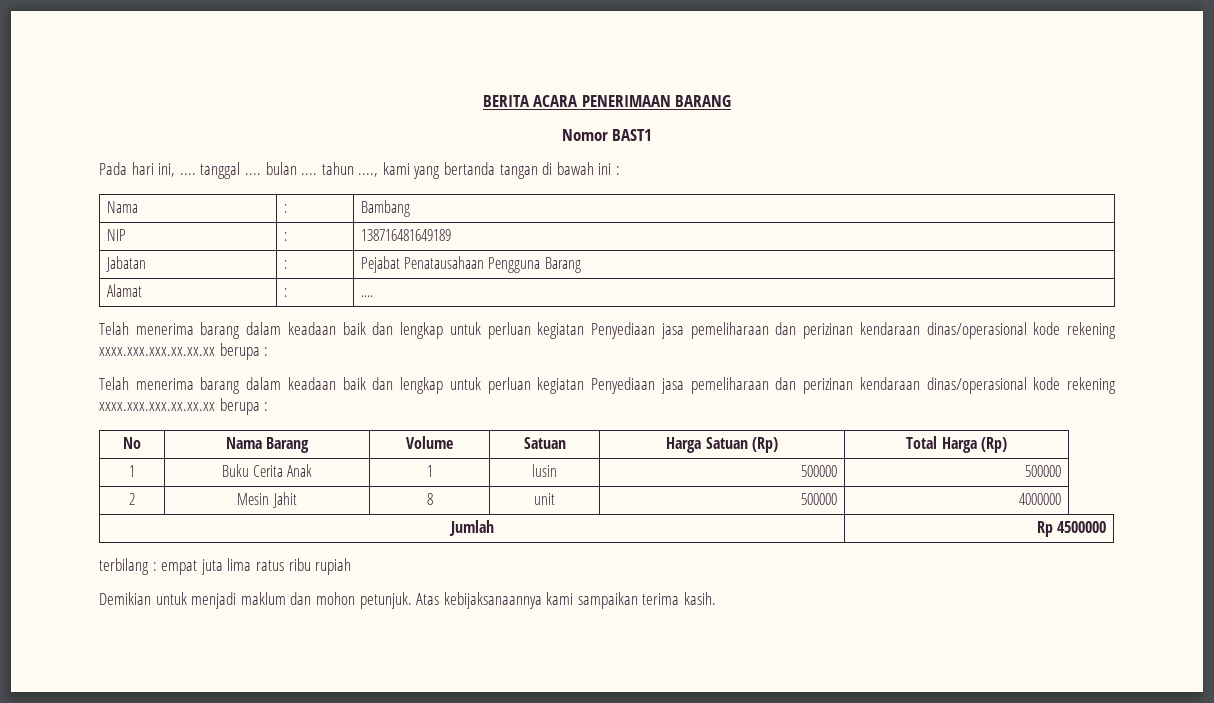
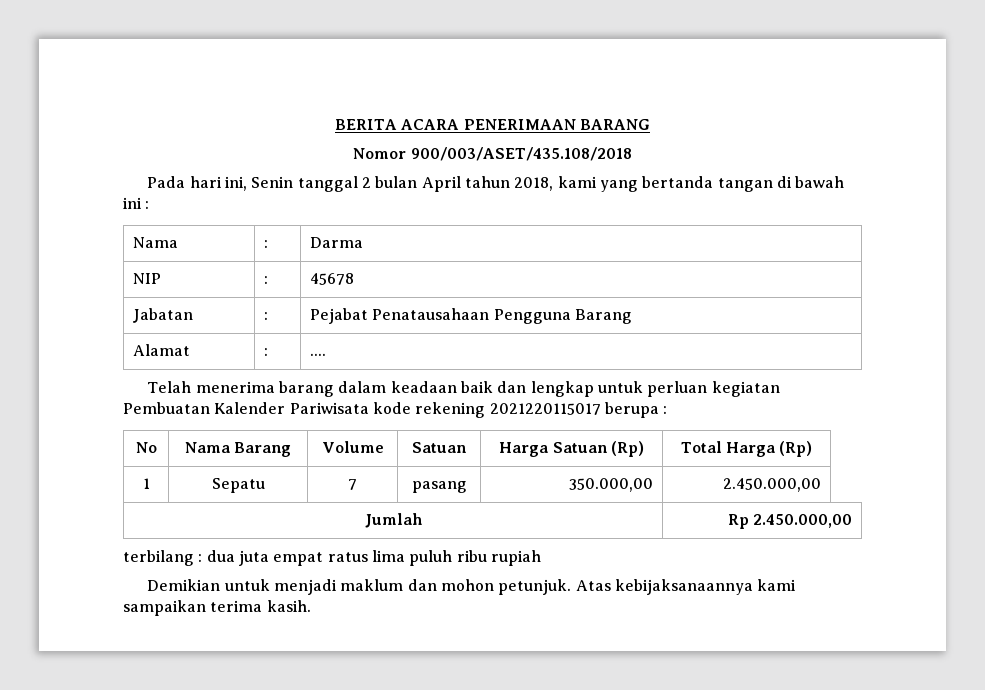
[612,129,653,141] BAST1 -> [410,147,632,161] 900/003/ASET/435.108/2018
[179,162,379,179] .... tanggal .... bulan .... tahun ...., -> [251,176,554,192] Senin tanggal 2 bulan April tahun 2018,
[360,200,410,217] Bambang -> [310,237,364,248] Darma
[360,229,451,241] 138716481649189 -> [310,273,355,285] 45678
[591,322,1116,339] [99,343,269,360] [99,377,1116,394] [99,402,215,411] Penyediaan jasa pemeliharaan dan perizinan kendaraan dinas/operasional kode rekening xxxx.xxx.xxx.xx.xx.xx berupa : // Telah menerima barang dalam keadaan baik dan lengkap untuk perluan kegiatan Penyediaan jasa pemeliharaan dan perizinan kendaraan dinas/operasional kode rekening xxxx.xxx.xxx.xx.xx.xx -> [123,402,601,418] Pembuatan Kalender Pariwisata kode rekening 2021220115017
[221,464,313,477] [426,465,433,477] [532,464,557,477] [801,465,838,477] [1025,465,1062,477] [129,493,135,505] [237,492,297,508] [426,493,433,505] [534,493,555,505] [801,493,838,505] [1019,493,1062,505] Buku Cerita Anak | 1 | lusin | 500000 | 500000 // 2 | Mesin Jahit | 8 | unit | 500000 | 4000000 -> [211,478,265,493] [348,479,357,490] [411,481,467,493] [568,478,653,492] [722,478,821,492] Sepatu | 7 | pasang | 350.000,00 | 2.450.000,00
[1057,521,1107,533] 4500000 -> [752,514,852,528] 2.450.000,00
[161,558,284,575] empat juta lima ratus -> [206,550,453,566] dua juta empat ratus lima puluh

